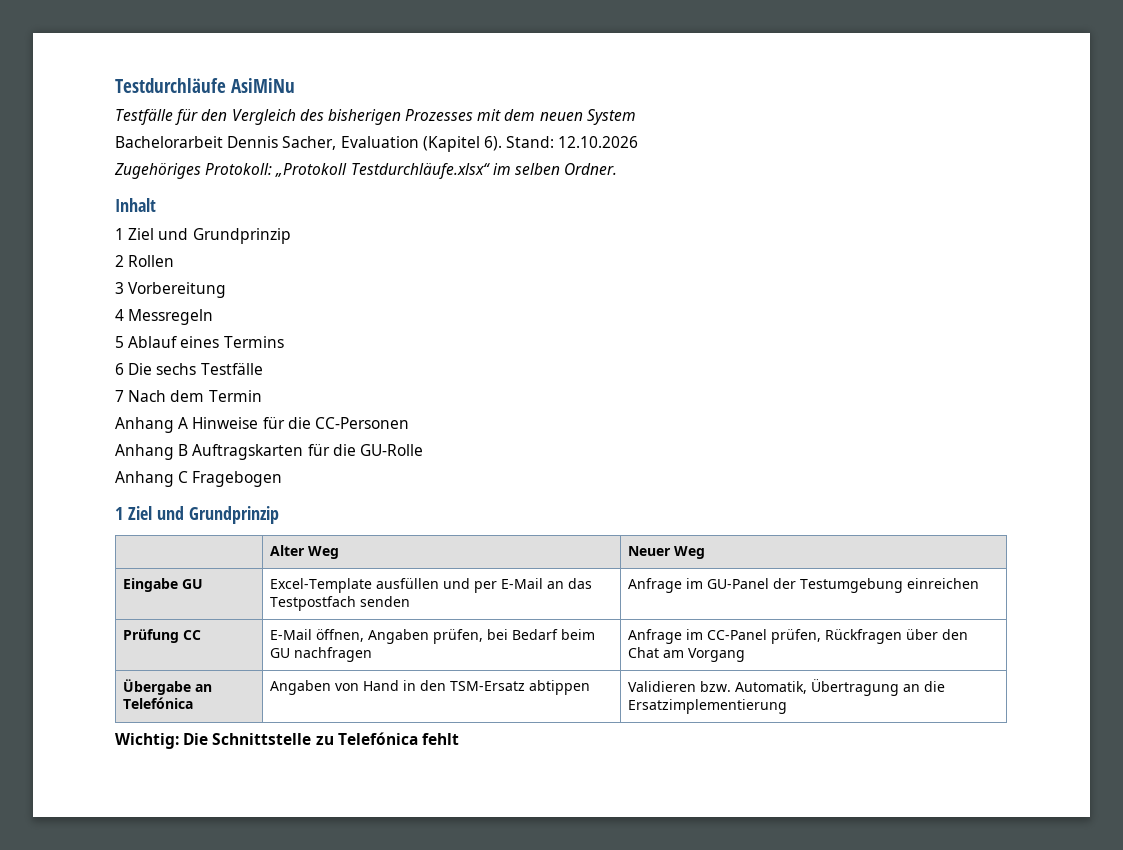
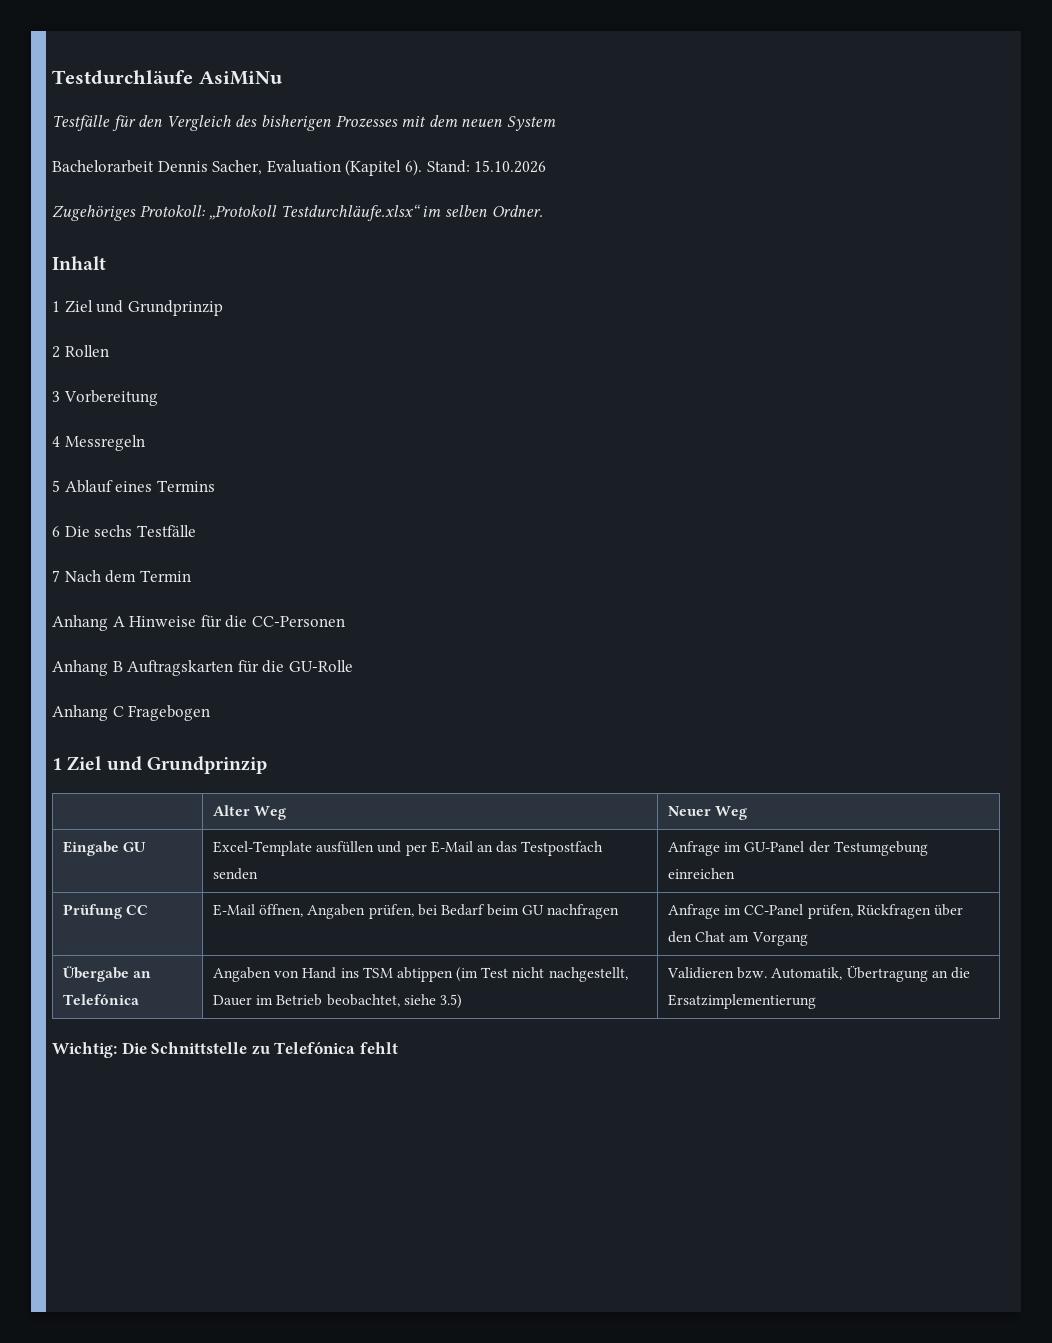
[558,136,639,148] 12.10.2026 -> [474,160,547,173] 15.10.2026
[402,680,590,695] in den TSM-Ersatz abtippen -> [340,967,628,982] [212,994,462,1009] ins TSM abtippen (im Test nicht nachgestellt, Dauer im Betrieb beobachtet, siehe 3.5)

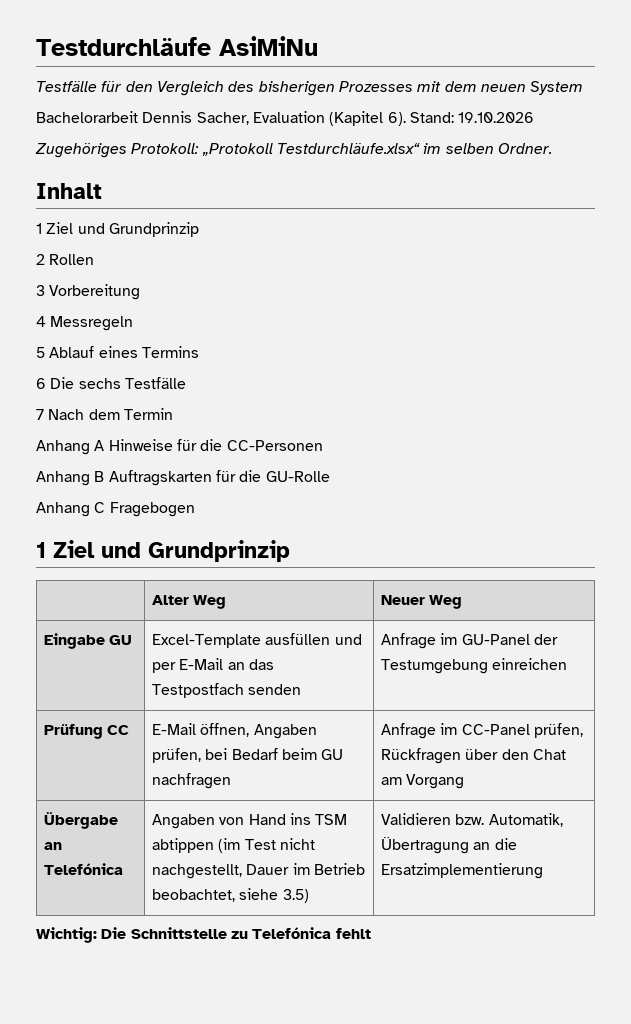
[474,160,547,173] 15.10.2026 -> [458,112,535,123] 19.10.2026

